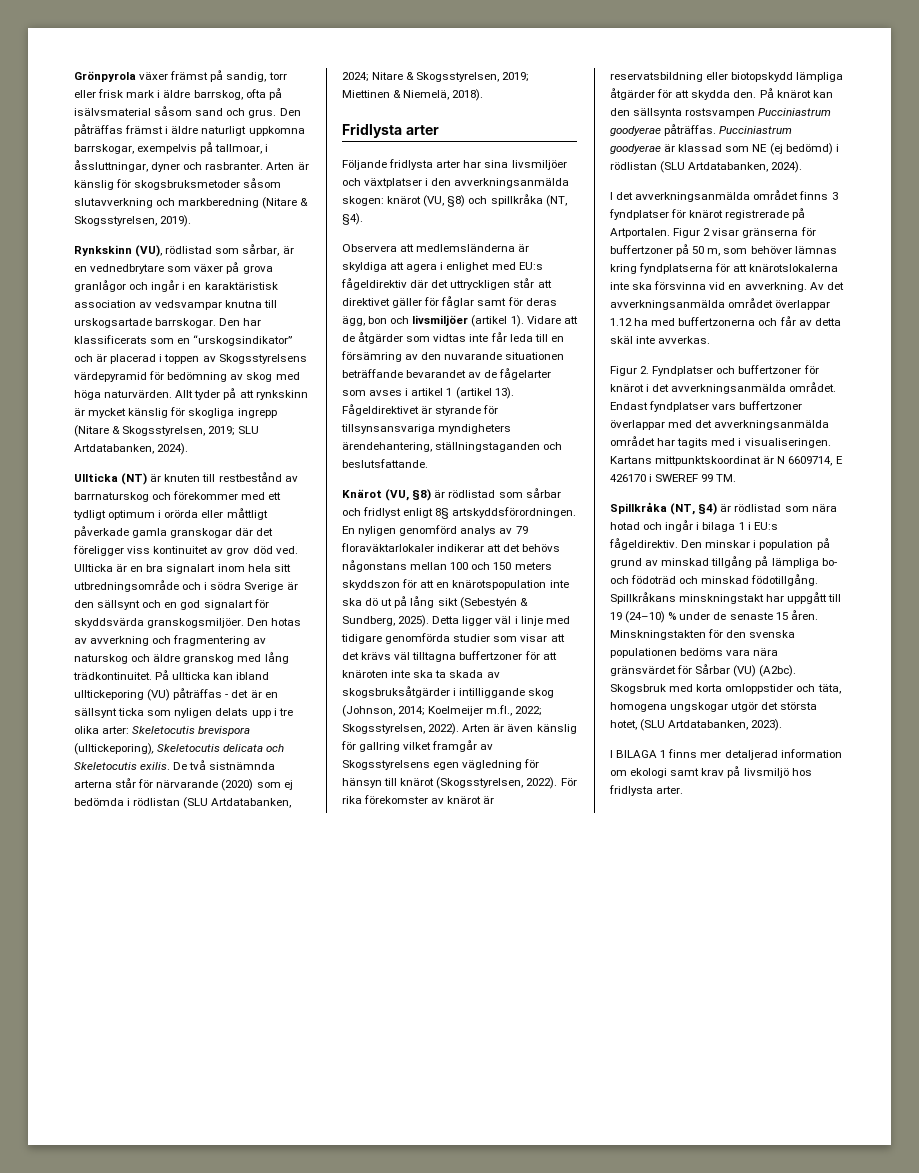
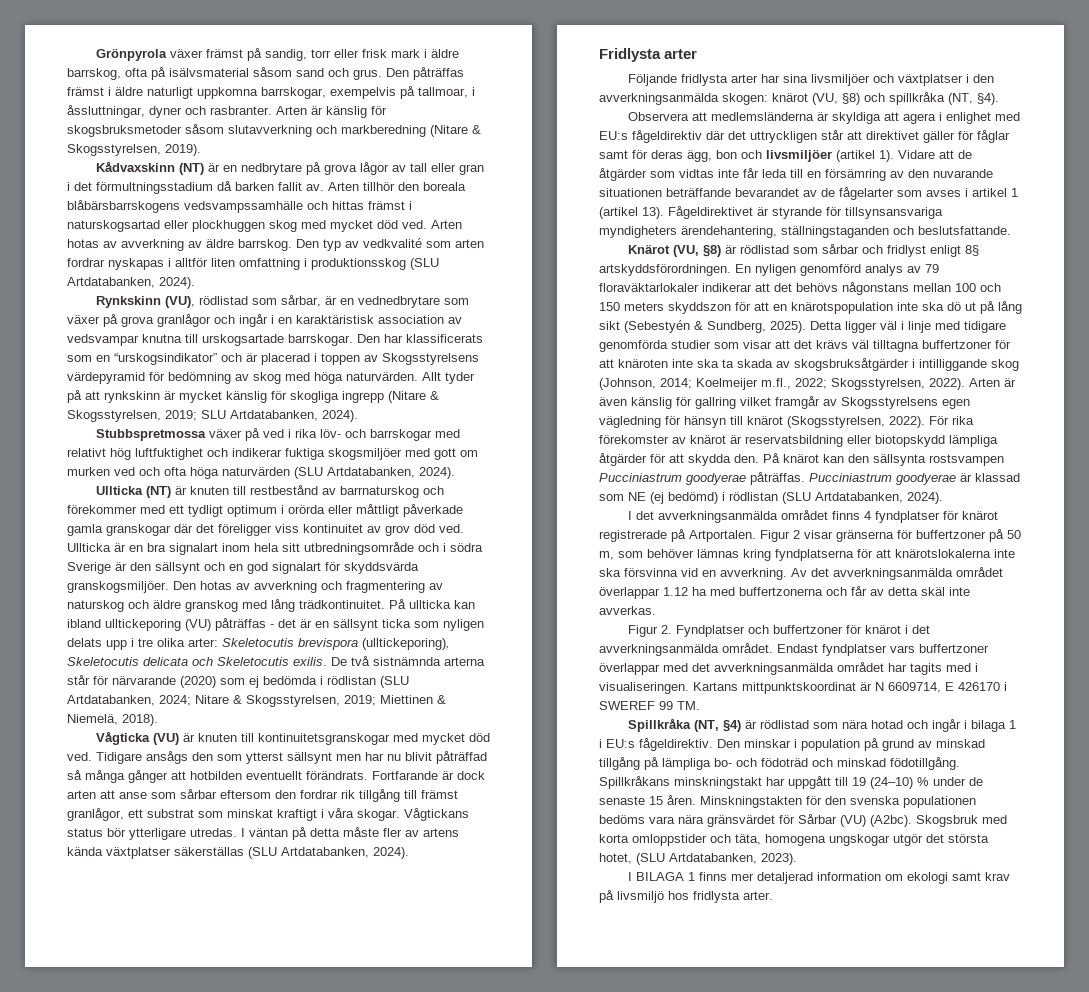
(192, 221) none -> [95,161,484,175] [67,181,466,194] [67,200,412,213] [67,220,462,232] [67,238,484,251] [67,258,439,270] [67,277,195,289] // Kådvaxskinn (NT) är en nedbrytare på grova lågor av tall eller gran i det förmultningsstadium då barken fallit av. Arten tillhör den boreala blåbärsbarrskogens vedsvampssamhälle och hittas främst i naturskogsartad eller plockhuggen skog med mycket död ved. Arten hotas av avverkning av äldre barrskog. Den typ av vedkvalité som arten fordrar nyskapas i alltför liten omfattning i produktionsskog (SLU Artdatabanken, 2024).
(189, 449) none -> [95,428,460,441] [67,448,478,460] [67,467,455,479] // Stubbspretmossa växer på ved i rika löv- och barrskogar med relativt hög luftfuktighet och indikerar fuktiga skogsmiljöer med gott om murken ved och ofta höga naturvärden (SLU Artdatabanken, 2024).
(484, 95) none -> [95,731,490,745] [67,751,487,764] [67,770,485,783] [67,789,458,802] [67,808,469,821] [67,827,459,840] [67,847,409,859] // Vågticka (VU) är knuten till kontinuitetsgranskogar med mycket död ved. Tidigare ansågs den som ytterst sällsynt men har nu blivit påträffad så många gånger att hotbilden eventuellt förändrats. Fortfarande är dock arten att anse som sårbar eftersom den fordrar rik tillgång till främst granlågor, ett substrat som minskat kraftigt i våra skogar. Vågtickans status bör ytterligare utredas. I väntan på detta måste fler av artens kända växtplatser säkerställas (SLU Artdatabanken, 2024).
[831,192,838,200] 3 -> [863,511,871,520] 4

